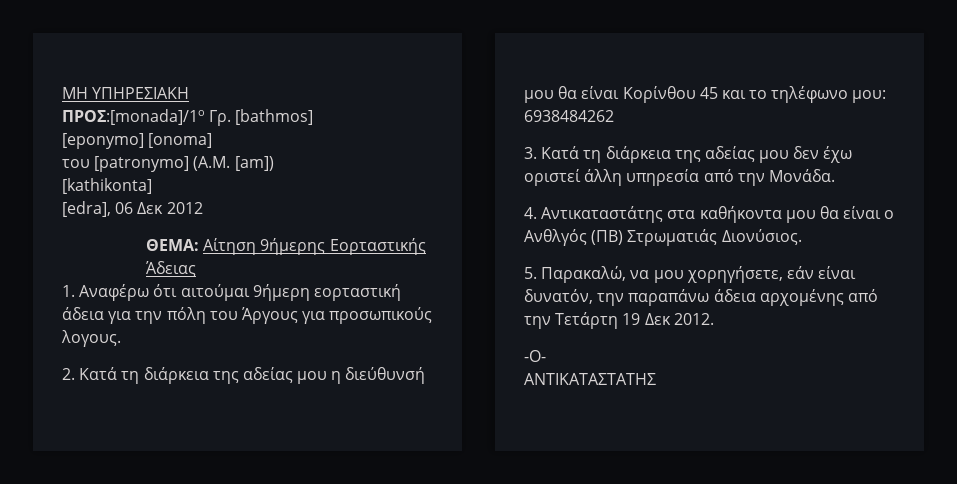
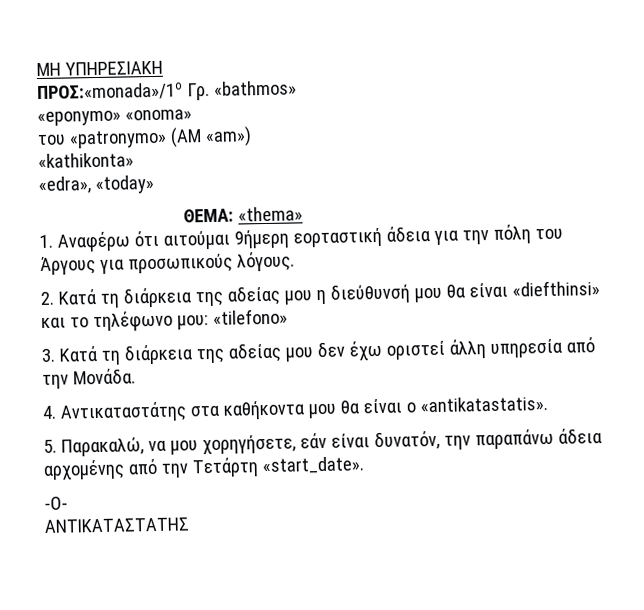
[62,109,314,126] [62,133,213,149] [62,156,274,172] [62,178,152,194] [62,201,203,217] [146,238,426,255] [146,261,197,277] ΠΡΟΣ:[monada]/1ο Γρ. [bathmos] // [eponymo] [onoma] // του [patronymo] (Α.Μ. [am]) // [kathikonta] // [edra], 06 Δεκ 2012 // ΘΕΜΑ: Αίτηση 9ήμερης Εορταστικής Άδειας -> [37,80,297,102] [37,109,192,127] [37,126,252,149] [38,152,134,169] [38,174,154,195] [182,206,303,223] ΠΡΟΣ:«monada»/1ο Γρ. «bathmos» // «eponymo» «onoma» // του «patronymo» (ΑΜ «am») // «kathikonta» // «edra», «today» // ΘΕΜΑ: «thema»
[61,330,121,347] λογους. -> [236,251,295,272] λόγους.
[622,86,718,103] Κορίνθου 45 -> [511,280,600,297] «diefthinsi»
[524,110,614,122] 6938484262 -> [212,308,288,325] «tilefono»
[524,229,802,246] Ανθλγός (ΠΒ) Στρωματιάς Διονύσιος. -> [419,395,548,413] «antikatastatis».
[622,313,714,325] 19 Δεκ 2012. -> [261,456,364,475] «start_date».

